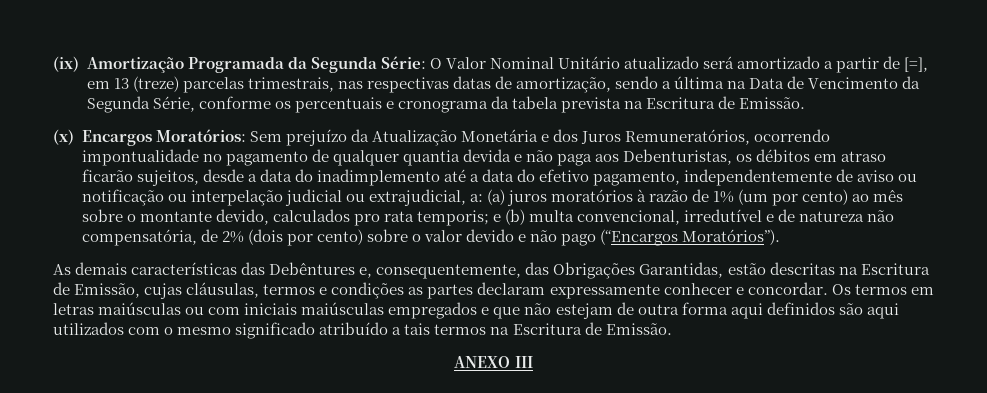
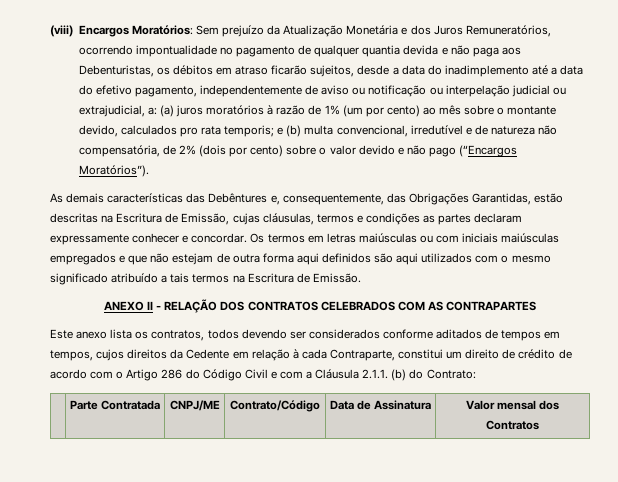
[53,56,929,73] [86,76,921,93] [86,96,806,113] [53,129,74,145] (ix) Amortização Programada da Segunda Série: O Valor Nominal Unitário atualizado será amortizado a partir de [=], em 13 (treze) parcelas trimestrais, nas respectivas datas de amortização, sendo a última na Data de Vencimento da Segunda Série, conforme os percentuais e cronograma da tabela prevista na Escritura de Emissão. // (x) -> [50,25,73,37] (viii)
[514,356,533,368] III -> [147,299,536,313] [50,329,561,341] [50,349,572,361] [50,369,476,381] [69,400,161,410] [169,400,220,411] [230,400,320,412] [329,400,432,410] [465,400,560,410] [486,420,539,430] II - RELAÇÃO DOS CONTRATOS CELEBRADOS COM AS CONTRAPARTES // Este anexo lista os contratos, todos devendo ser considerados conforme aditados de tempos em tempos, cujos direitos da Cedente em relação à cada Contraparte, constitui um direito de crédito de acordo com o Artigo 286 do Código Civil e com a Cláusula 2.1.1. (b) do Contrato: // | Parte Contratada | CNPJ/ME | Contrato/Código | Data de Assinatura | Valor mensal dos Contratos

